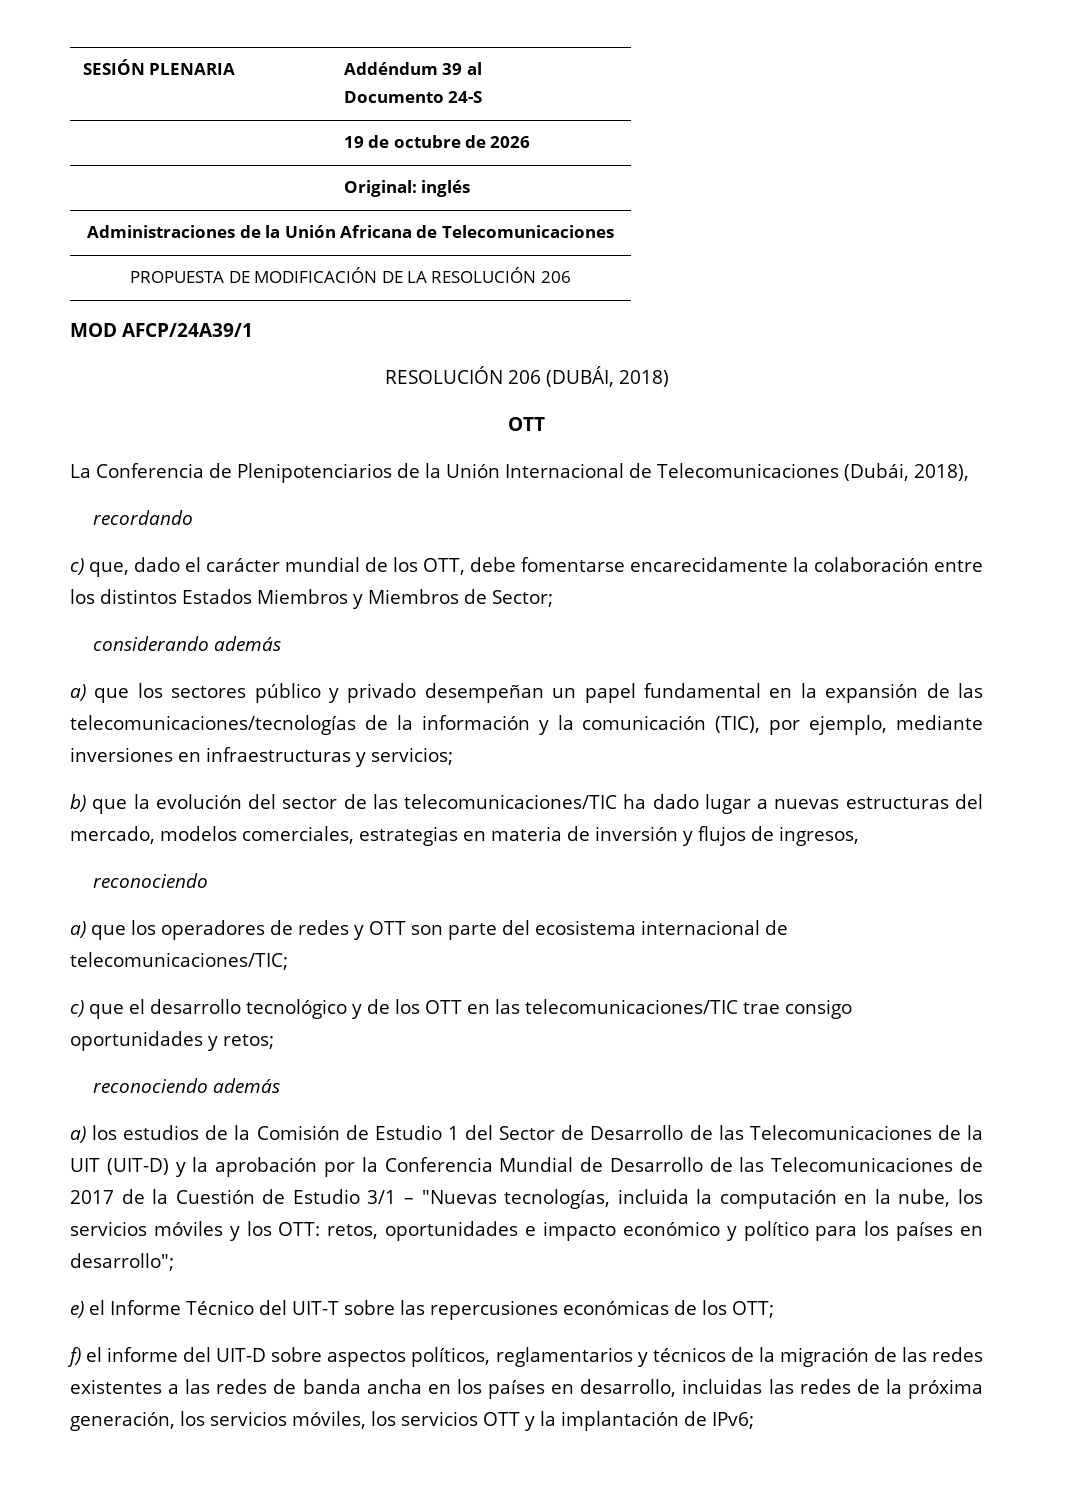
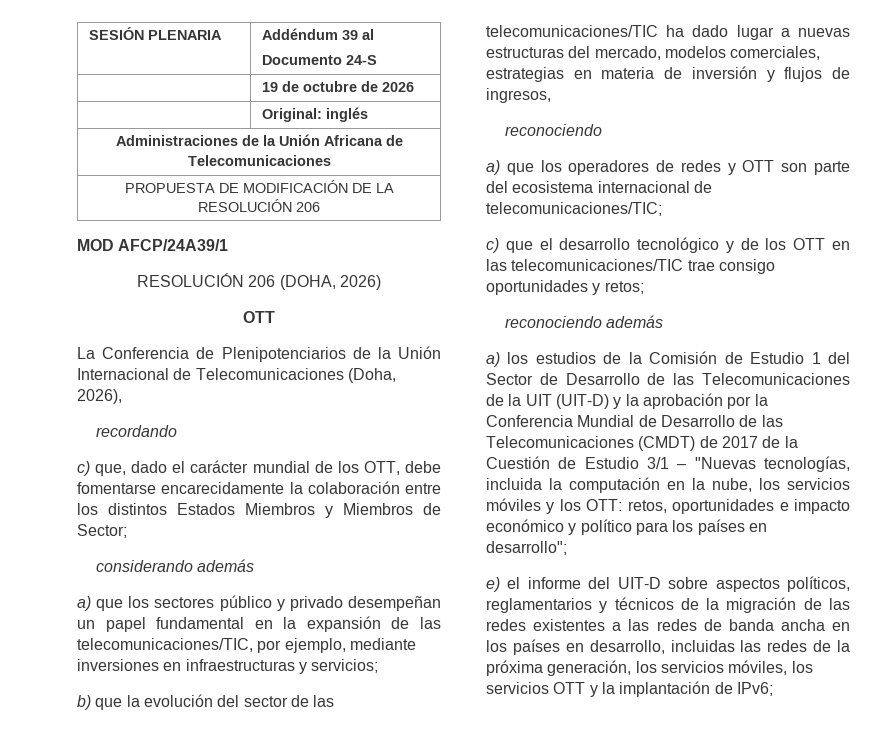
[545,366,669,387] (DUBÁI, 2018) -> [279,275,381,290] (DOHA, 2026)
[843,463,969,481] (Dubái, 2018), -> [347,368,396,383] [77,389,122,404] (Doha, 2026),
[70,715,761,735] telecomunicaciones/tecnologías de la información y la comunicación (TIC), -> [77,638,253,652] telecomunicaciones/TIC,
(954, 1164) none -> [638,436,696,451] (CMDT)
[110,1300,774,1320] [67,1347,103,1367] Informe Técnico del UIT-T sobre las repercusiones económicas de los OTT; // f) el -> (521, 583) none

